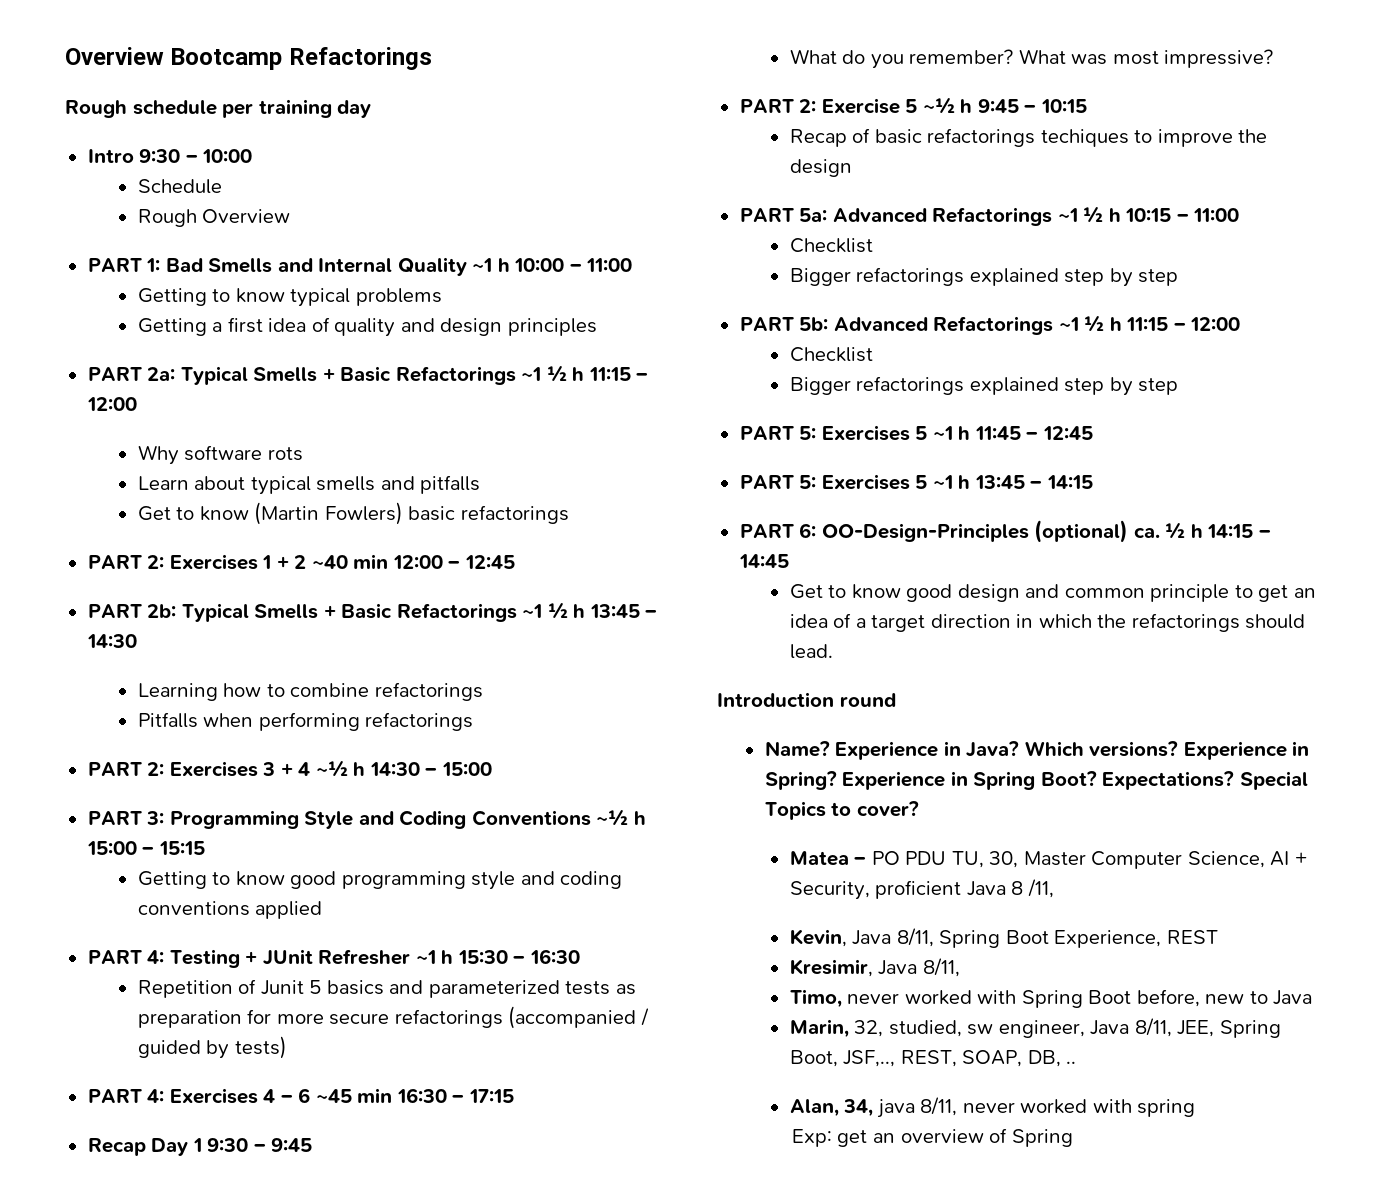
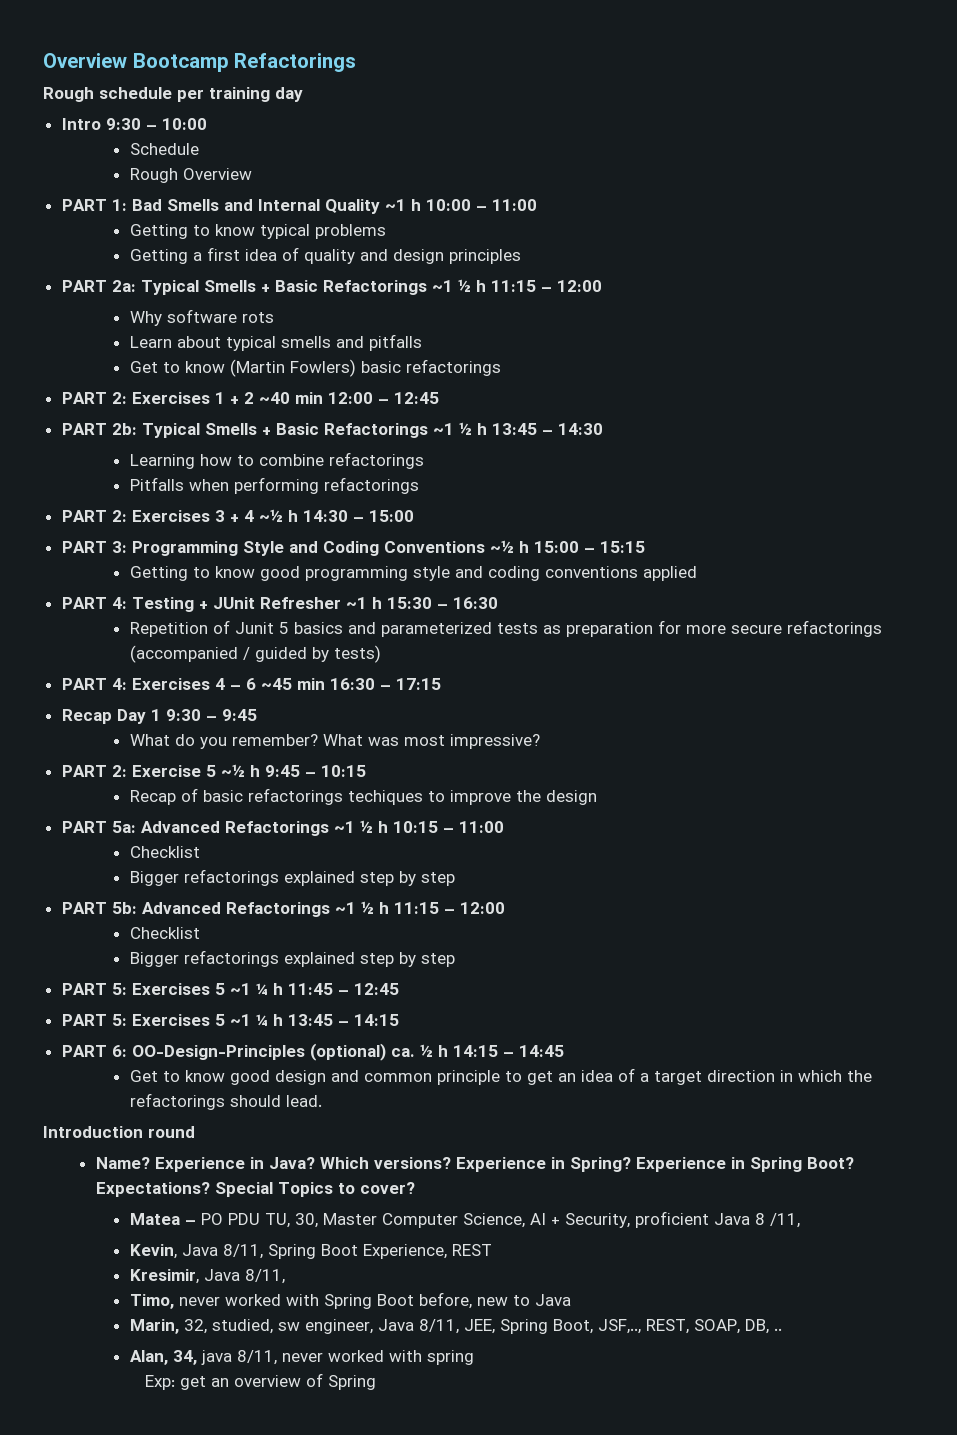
(953, 433) none -> [255,983,268,995] ¼
(953, 482) none -> [255,1014,268,1026] ¼

